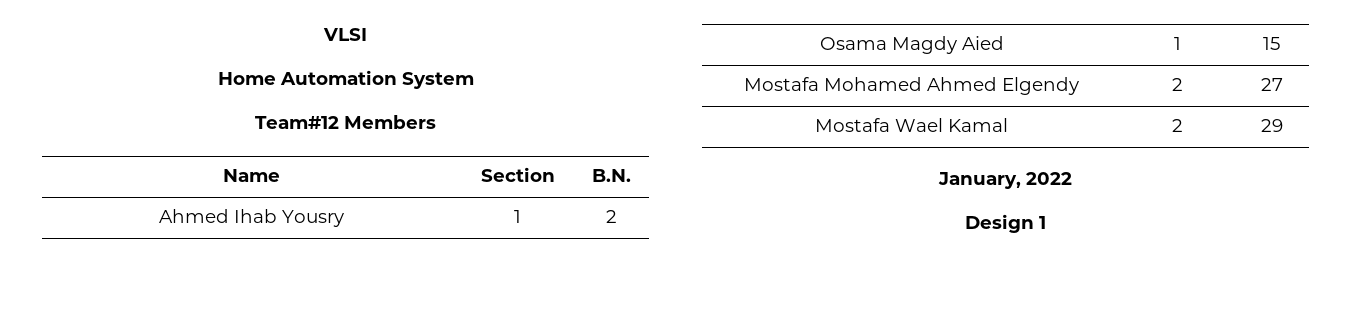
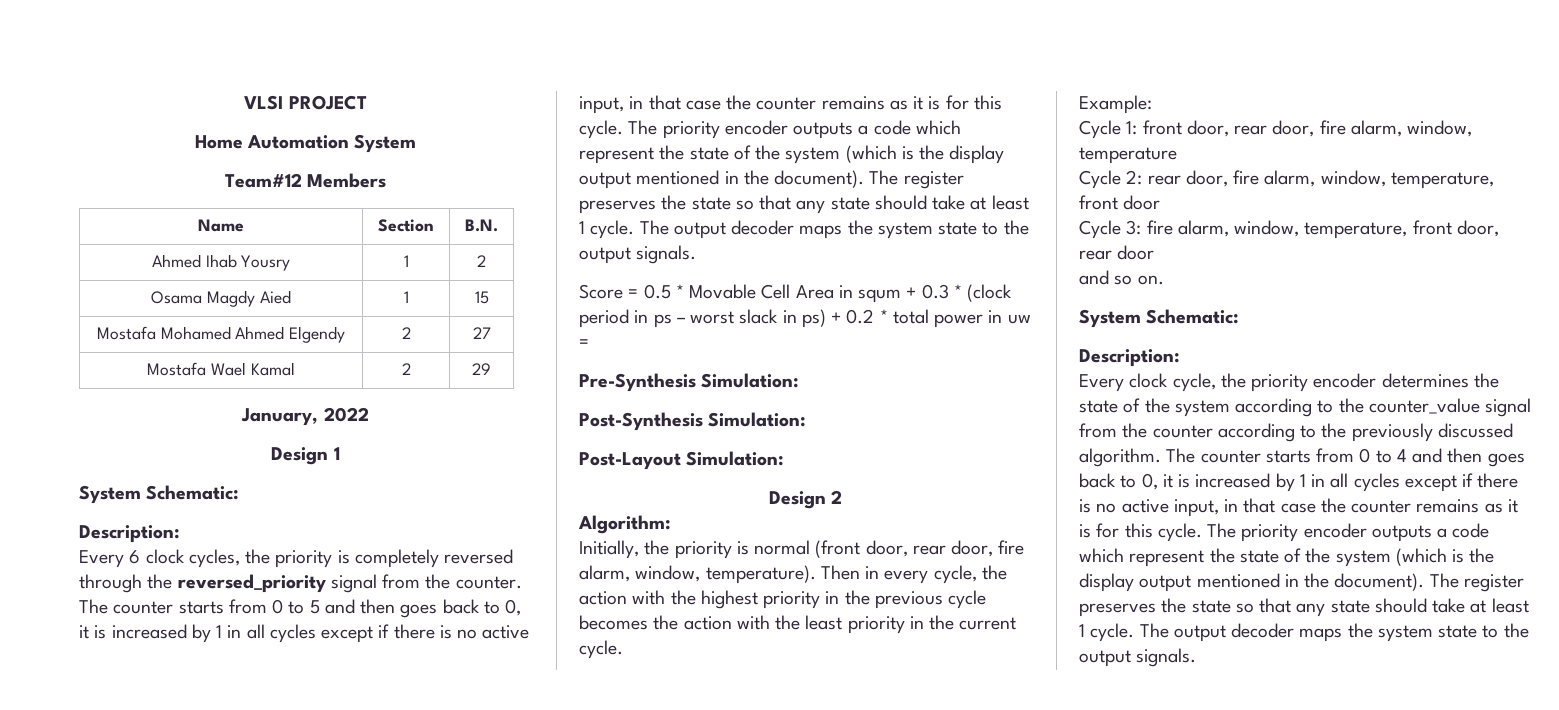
(367, 34) none -> [288,95,367,110] PROJECT
(1046, 222) none -> [79,485,240,504] [79,525,180,543] [79,549,514,568] [79,574,522,593] [79,599,522,618] [79,624,530,643] [579,95,1002,114] [579,120,961,139] [579,145,1005,164] [579,170,964,189] [579,195,1029,214] [579,220,1029,239] [579,245,697,264] [579,284,1013,303] [579,309,1031,328] [579,339,589,348] [579,373,800,392] [579,412,807,431] [579,451,785,470] [768,490,843,509] [578,515,671,534] [579,540,1025,559] [579,565,1007,584] [579,590,987,609] [579,615,1017,634] [579,640,623,659] [1079,95,1152,114] [1079,120,1473,139] [1079,147,1177,164] [1079,170,1494,189] [1079,195,1161,210] [1079,220,1499,239] [1079,245,1155,260] [1079,270,1164,285] [1079,309,1240,328] [1079,349,1180,367] [1079,373,1499,392] [1079,398,1532,417] [1079,423,1513,442] [1079,448,1525,467] [1079,473,1519,492] [1079,498,1518,517] [1079,523,1490,542] [1079,548,1495,567] [1079,573,1524,592] [1079,598,1529,617] [1079,623,1529,642] [1079,648,1197,667] // System Schematic: // Description: // Every 6 clock cycles, the priority is completely reversed through the reversed_priority signal from the counter. The counter starts from 0 to 5 and then goes back to 0, it is increased by 1 in all cycles except if there is no active input, in that case the counter remains as it is for this cycle. The priority encoder outputs a code which represent the state of the system (which is the display output mentioned in the document). The register preserves the state so that any state should take at least 1 cycle. The output decoder maps the system state to the output signals. // Score = 0.5 * Movable Cell Area in squm + 0.3 * (clock period in ps – worst slack in ps) + 0.2 * total power in uw = // Pre-Synthesis Simulation: // Post-Synthesis Simulation: // Post-Layout Simulation: // Design 2 // Algorithm: // Initially, the priority is normal (front door, rear door, fire alarm, window, temperature). Then in every cycle, the action with the highest priority in the previous cycle becomes the action with the least priority in the current cycle. // Example: // Cycle 1: front door, rear door, fire alarm, window, temperature // Cycle 2: rear door, fire alarm, window, temperature, front door // Cycle 3: fire alarm, window, temperature, front door, rear door // and so on. // System Schematic: // Description: // Every clock cycle, the priority encoder determines the state of the system according to the counter_value signal from the counter according to the previously discussed algorithm. The counter starts from 0 to 4 and then goes back to 0, it is increased by 1 in all cycles except if there is no active input, in that case the counter remains as it is for this cycle. The priority encoder outputs a code which represent the state of the system (which is the display output mentioned in the document). The register preserves the state so that any state should take at least 1 cycle. The output decoder maps the system state to the output signals.

